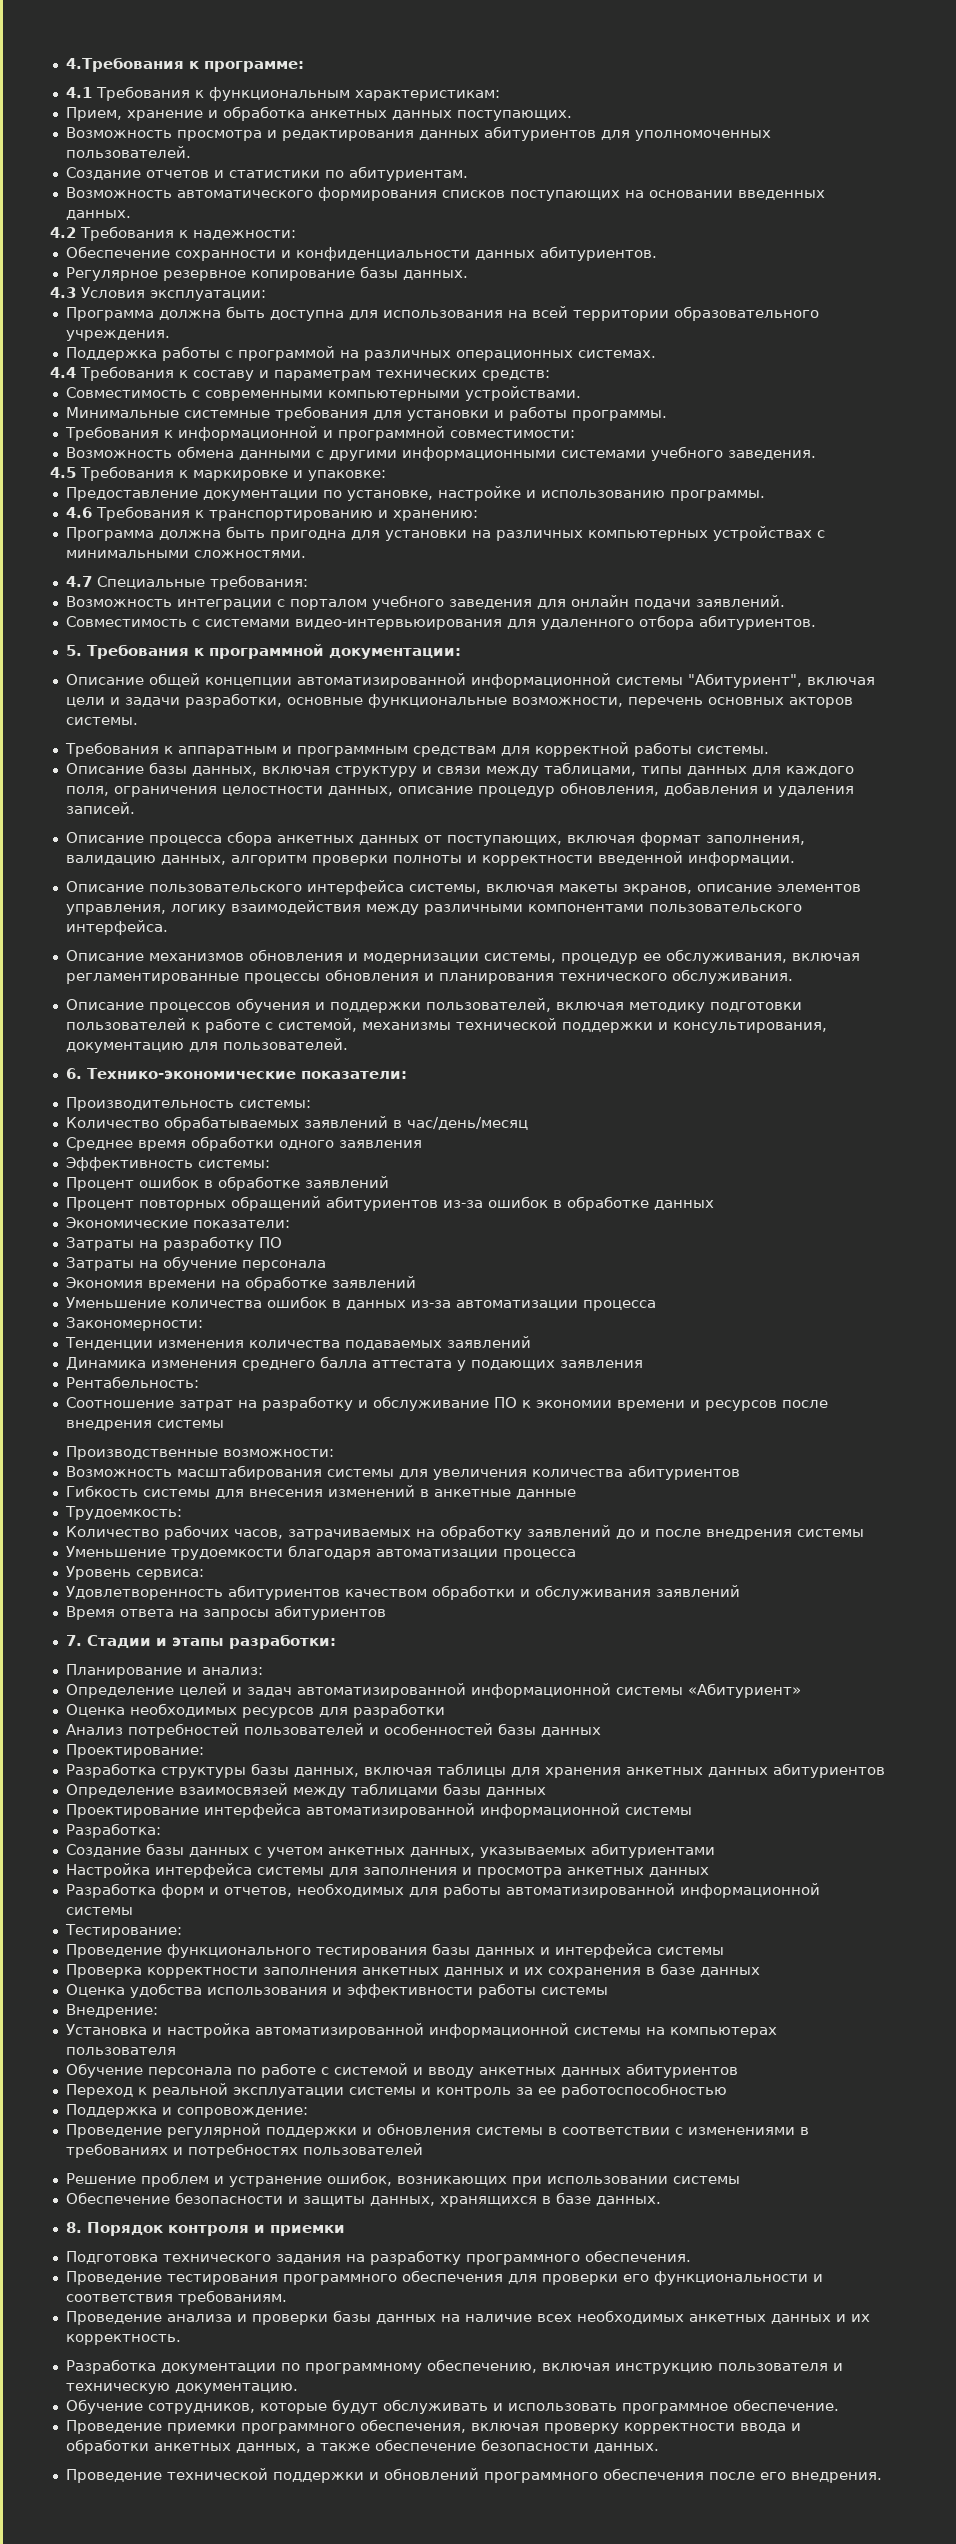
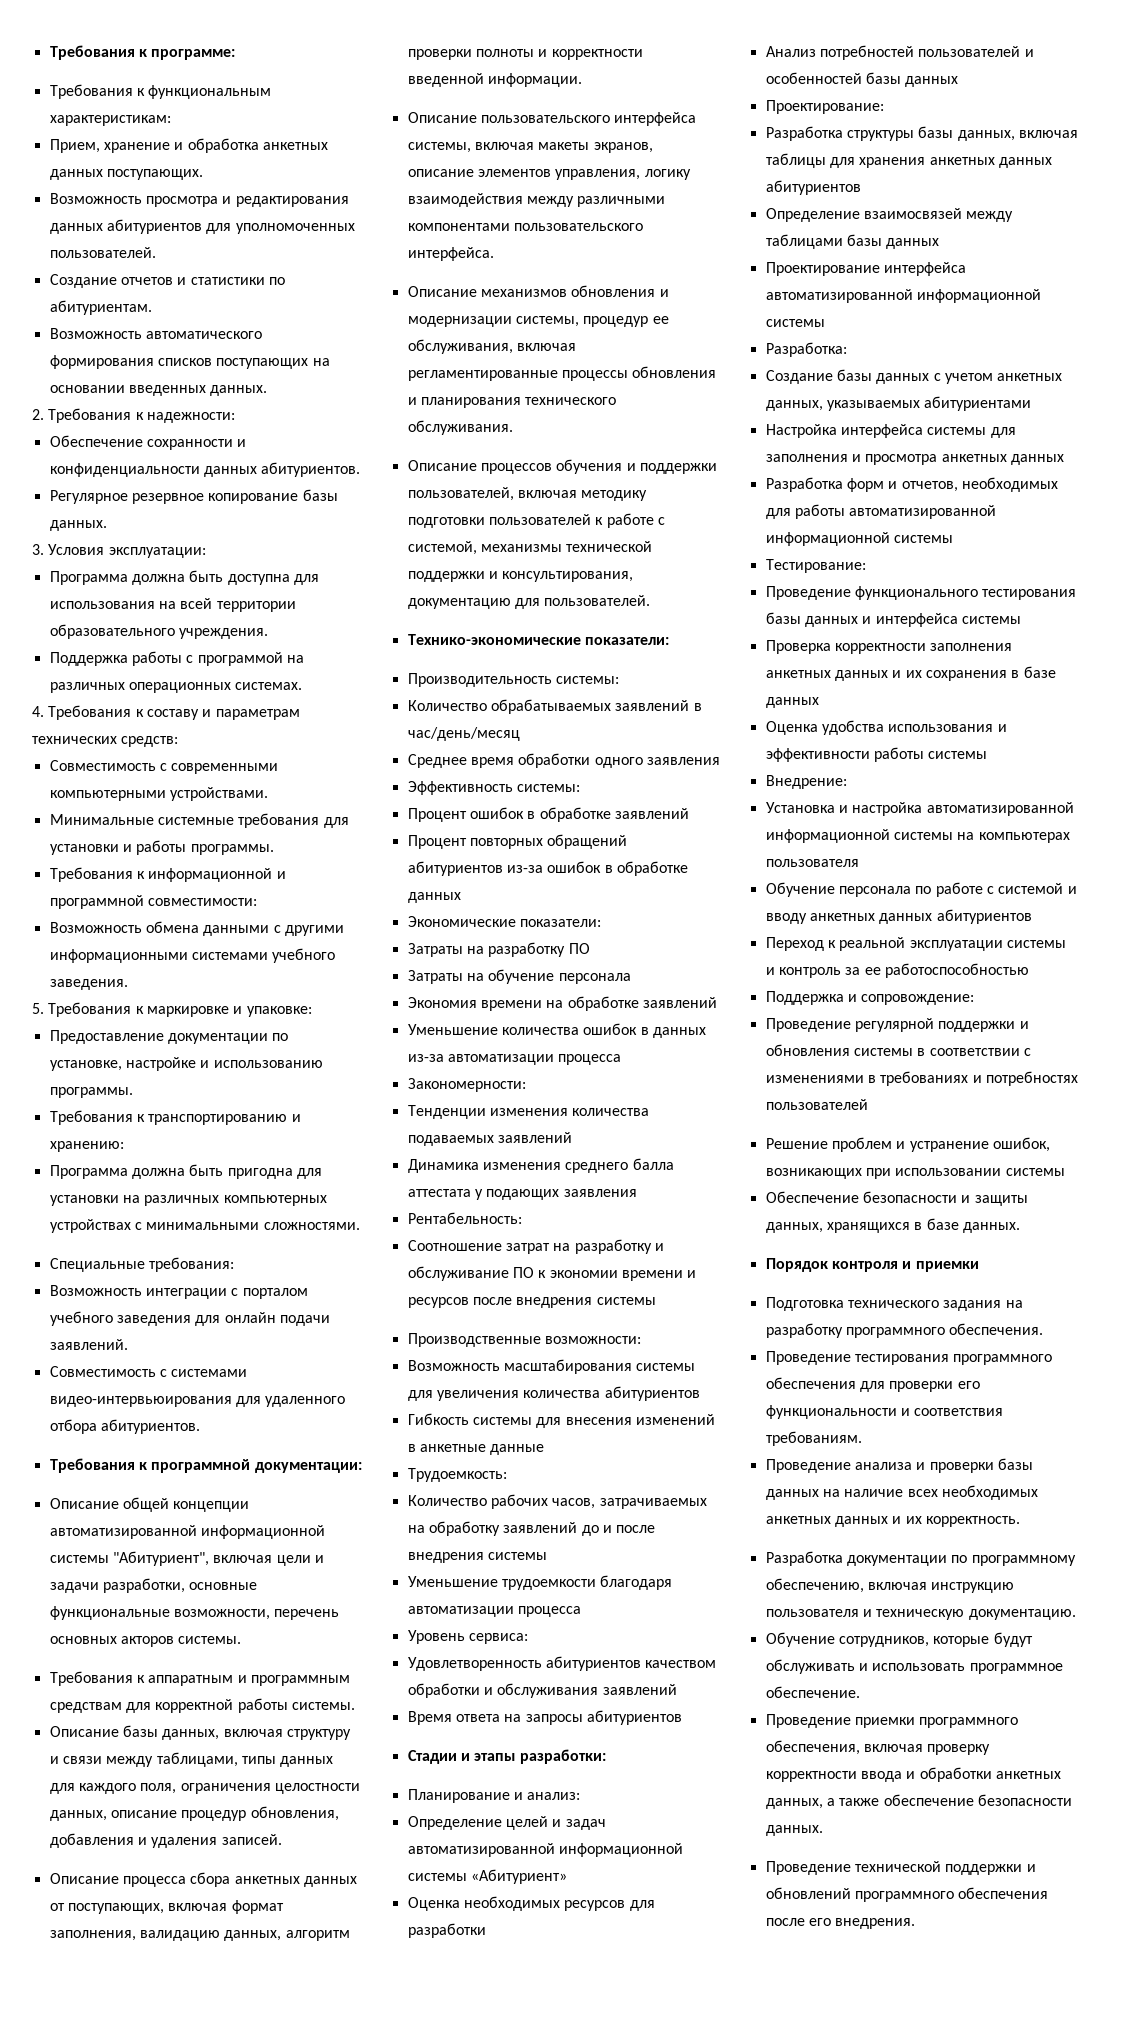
[65,57,184,72] 4.Требования -> [49,45,135,60] Требования
[65,87,92,98] 4.1 -> (236, 54) none
[50,227,76,238] 4.2 -> [32,409,44,420] 2.
[50,287,76,298] 4.3 -> [32,544,44,555] 3.
[50,367,76,378] 4.4 -> [32,706,44,717] 4.
[50,467,76,478] 4.5 -> [32,1003,44,1014] 5.
[65,507,92,518] 4.6 -> (133, 1092) none
[65,576,92,587] 4.7 -> (360, 1226) none
[65,645,82,656] 5. -> (200, 1426) none
[65,1068,82,1079] 6. -> (651, 600) none
[65,1635,82,1646] 7. -> (682, 1717) none
[65,2222,82,2233] 8. -> (1020, 1227) none

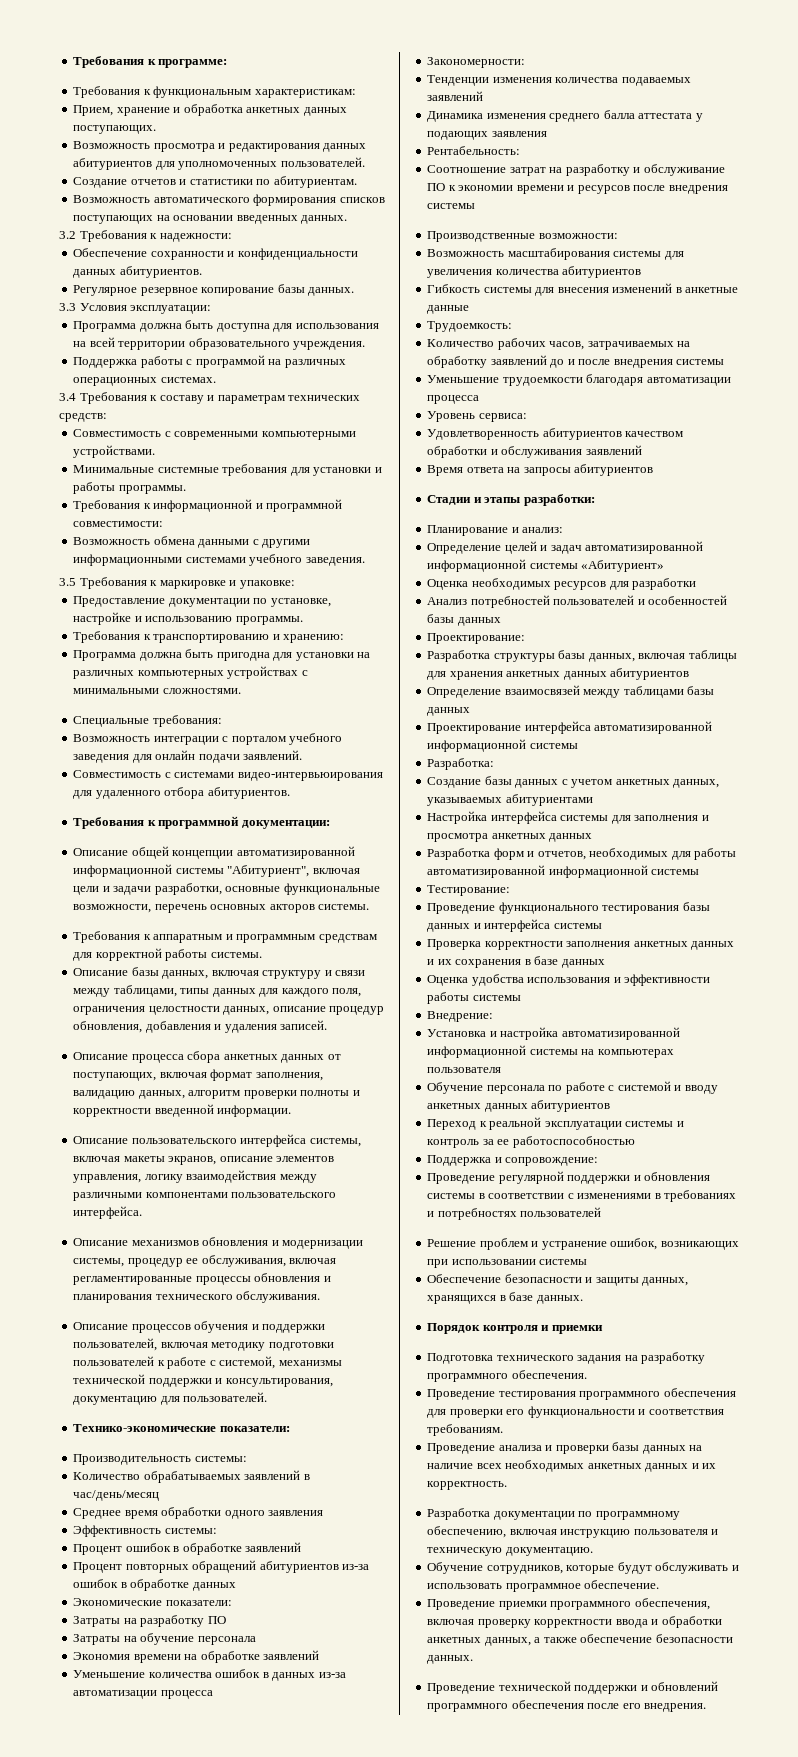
[32,409,44,420] 2. -> [59,231,76,239] 3.2
[32,544,44,555] 3. -> [59,303,76,311] 3.3
[32,706,44,717] 4. -> [59,393,76,401] 3.4
[32,1003,44,1014] 5. -> [59,578,76,586] 3.5

